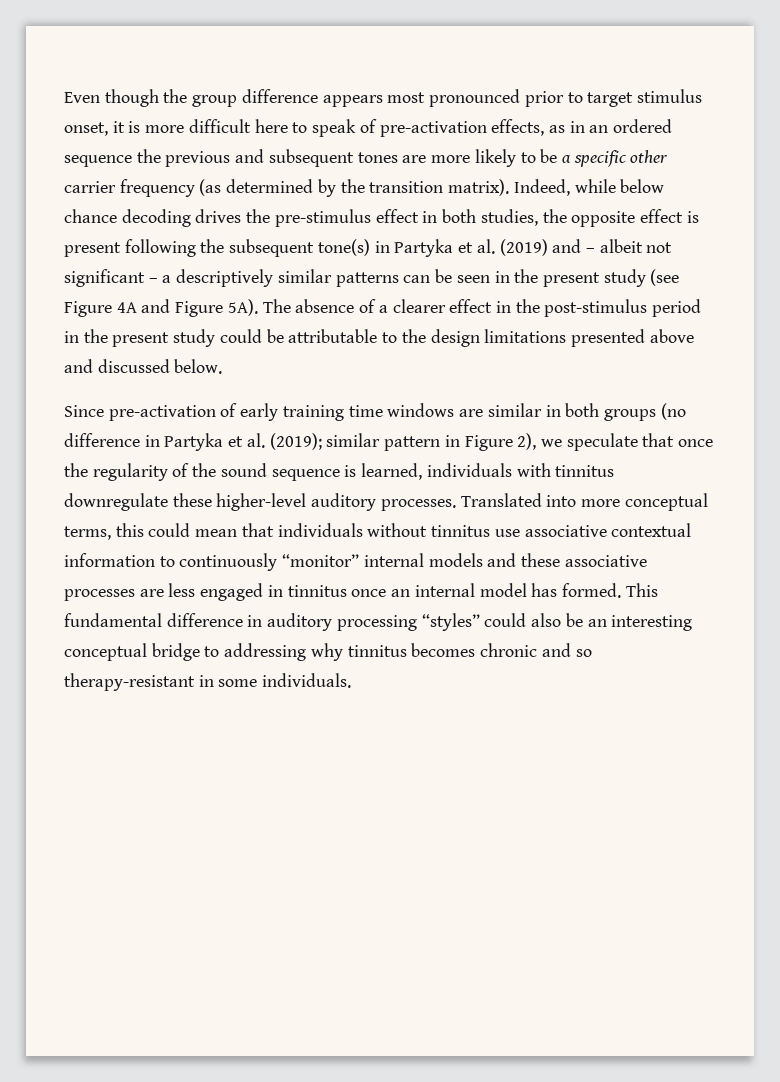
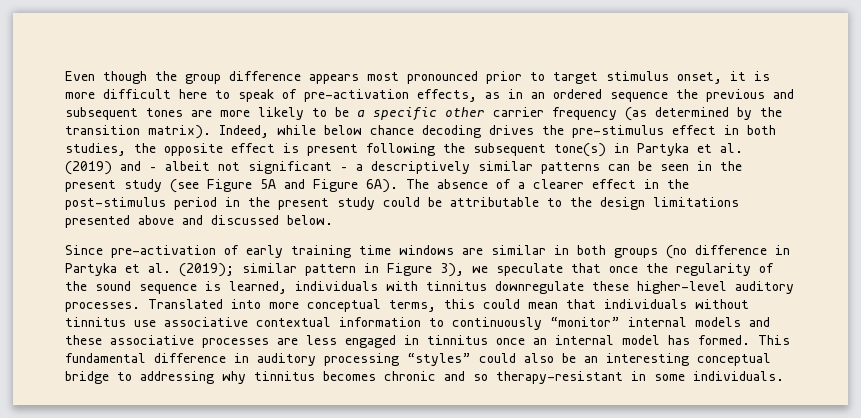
[116,302,137,313] 4A -> [260,179,276,189] 5A
[227,299,258,316] 5A). -> [366,179,398,193] 6A).
[517,433,537,450] 2), -> [440,263,464,277] 3),

